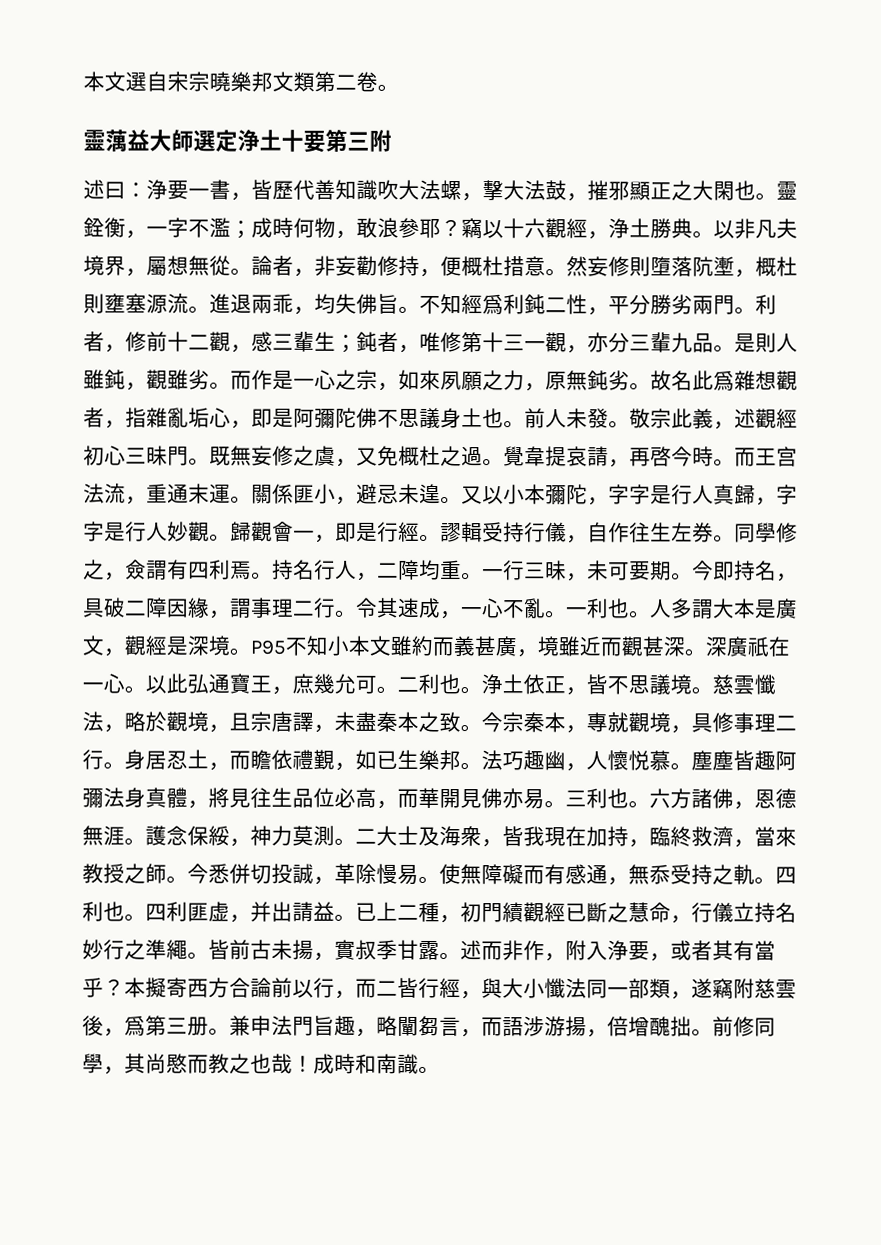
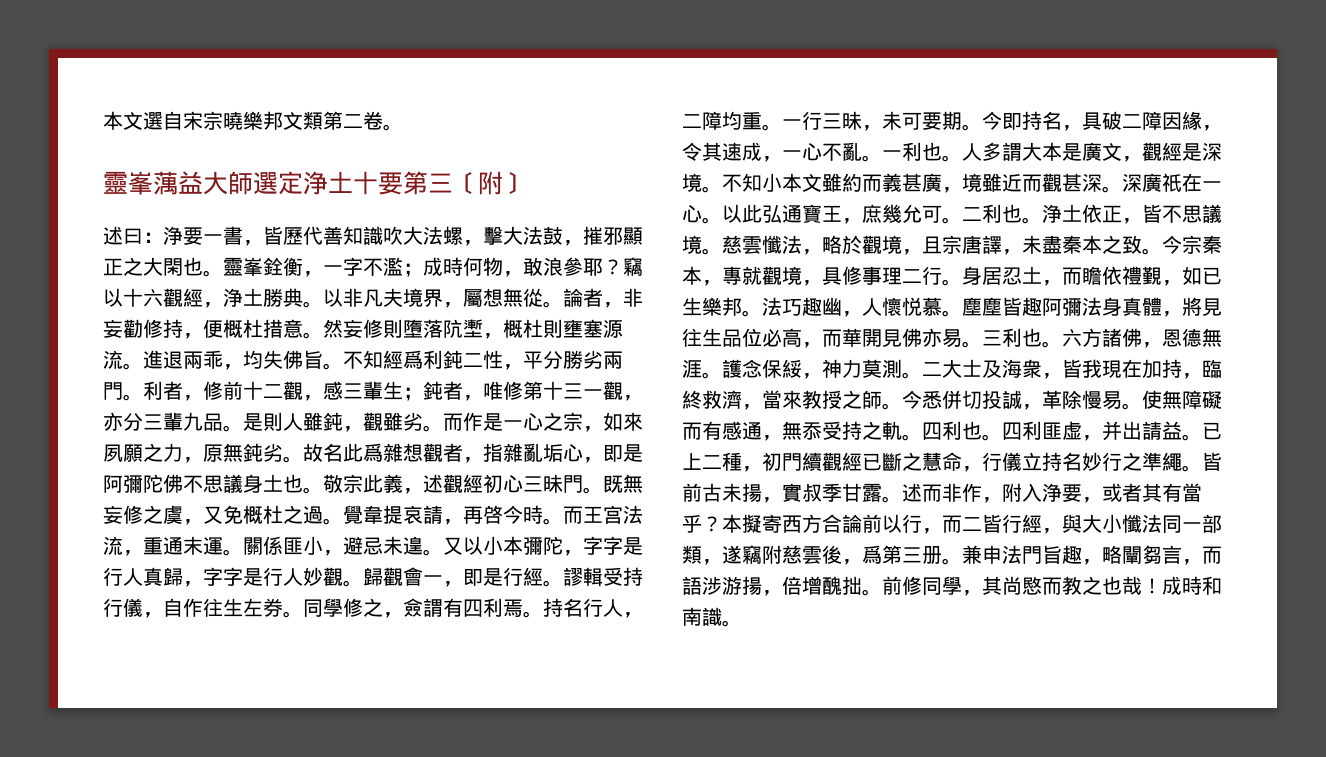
(106, 140) none -> [128,171,153,195] 峯
[369,129,392,152] 附 -> [453,171,528,195] 〔附〕
(798, 191) none -> [243,257,263,277] 峯
[524,408,630,429] 前人未發。 -> (323, 490) none
[230,597,357,618] 謂事理二行。 -> (1222, 128) none
[250,639,286,655] P95 -> (722, 189) none

